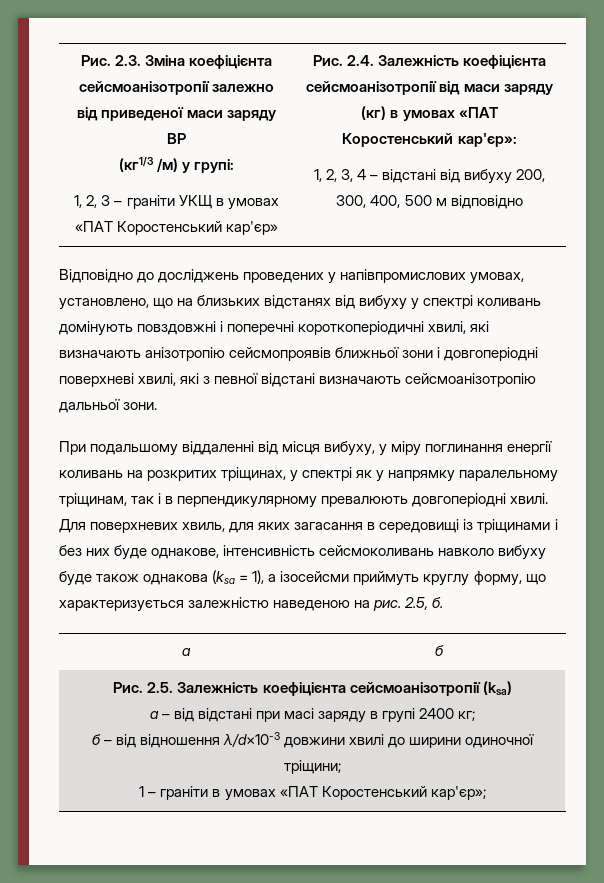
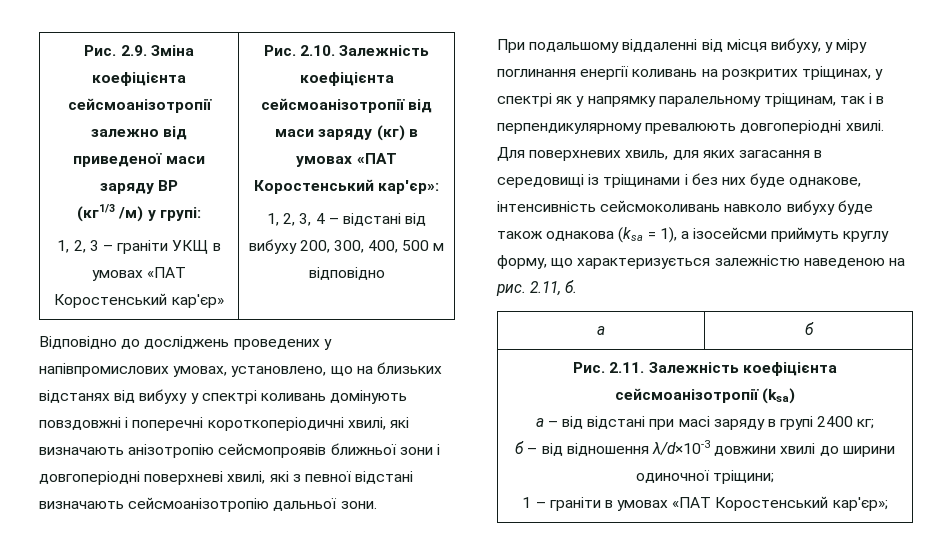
[80,55,141,66] Рис. 2.3. -> [84,45,147,56] Рис. 2.9.
[346,55,374,66] 2.4. -> [300,45,335,56] 2.10.
[404,597,429,610] 2.5, -> [530,281,562,296] 2.11,
[147,682,174,693] 2.5. -> [609,362,645,373] 2.11.

